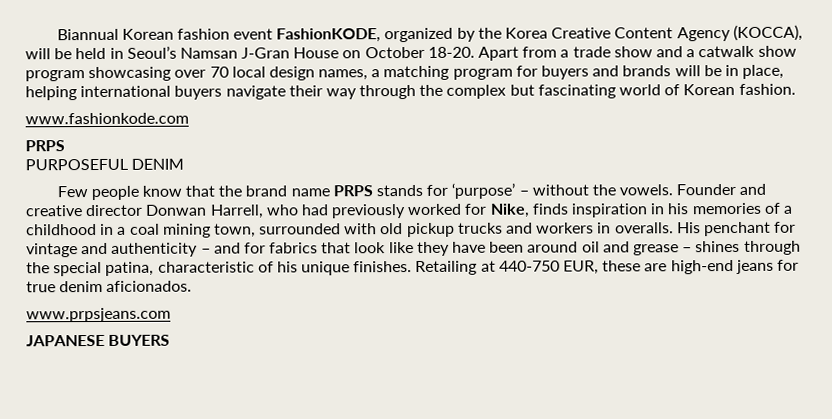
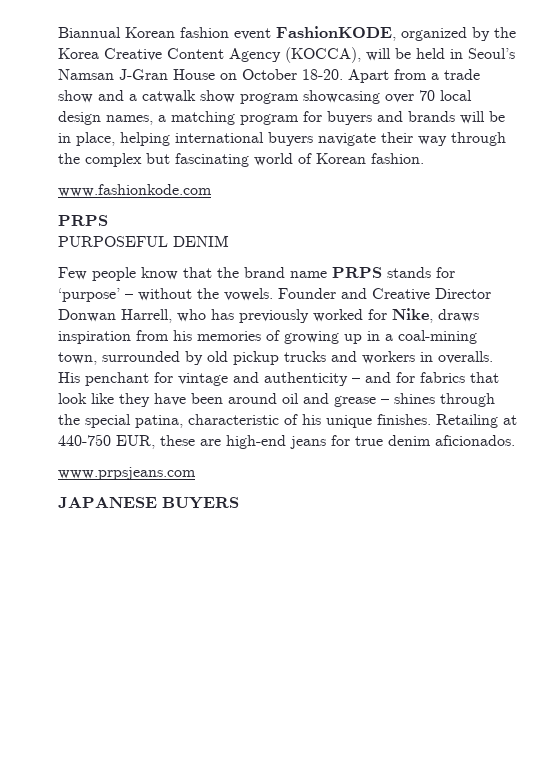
[25,204,144,217] creative director -> [372,288,491,301] Creative Director
[300,204,329,216] had -> [211,309,234,320] has
[531,202,793,218] [26,223,211,238] finds inspiration in his memories of a childhood in a coal mining -> [438,309,479,322] [58,330,477,344] draws inspiration from his memories of growing up in a coal-mining
[344,223,378,235] with -> [185,351,203,365] by

